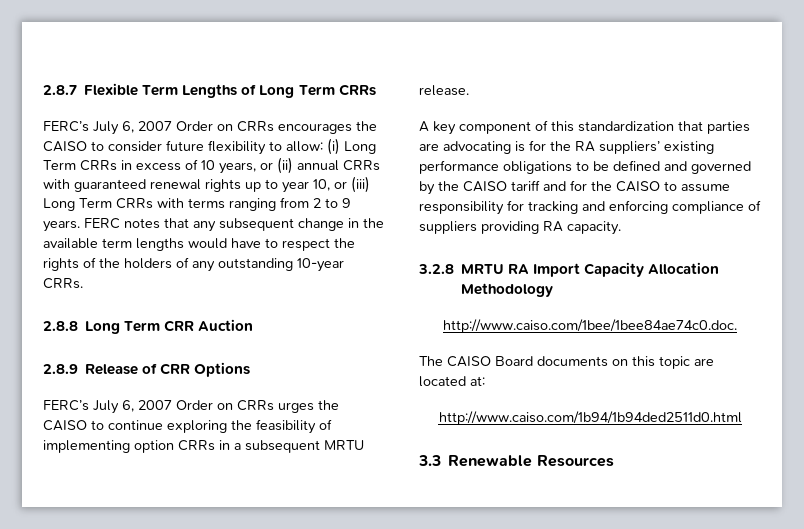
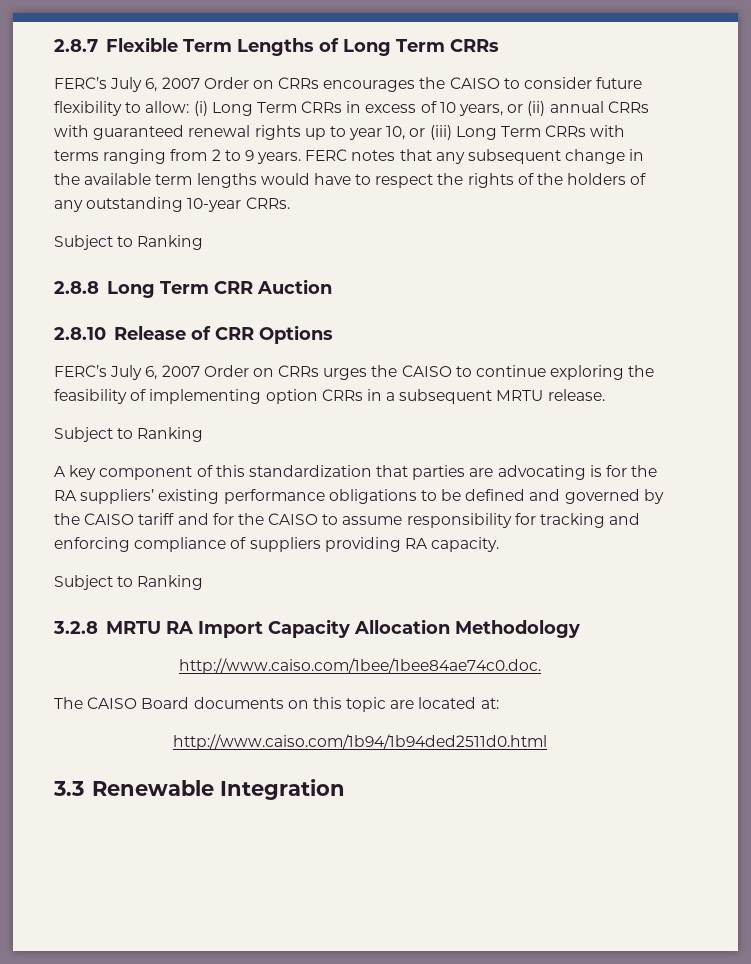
(83, 283) none -> [54,235,204,250] // Subject to Ranking
[43,364,78,374] 2.8.9 -> [54,327,106,340] 2.8.10
(469, 90) none -> [54,427,204,442] // Subject to Ranking
(621, 228) none -> [54,575,204,590] // Subject to Ranking
[536,455,614,467] Resources -> [219,779,345,800] Integration

